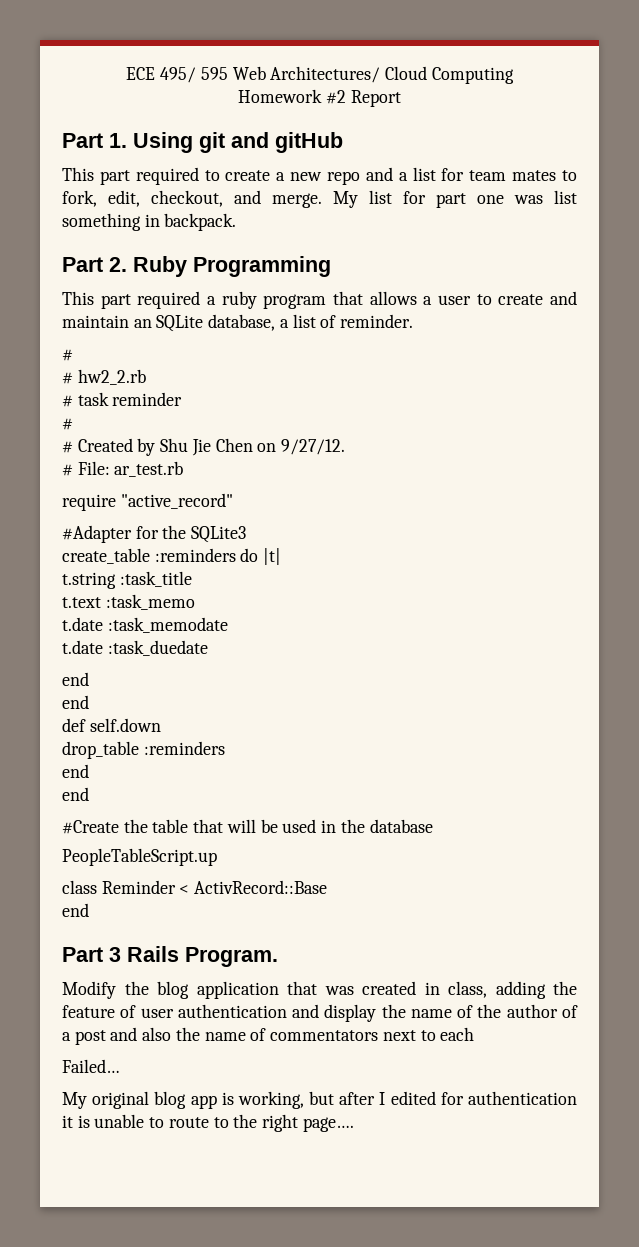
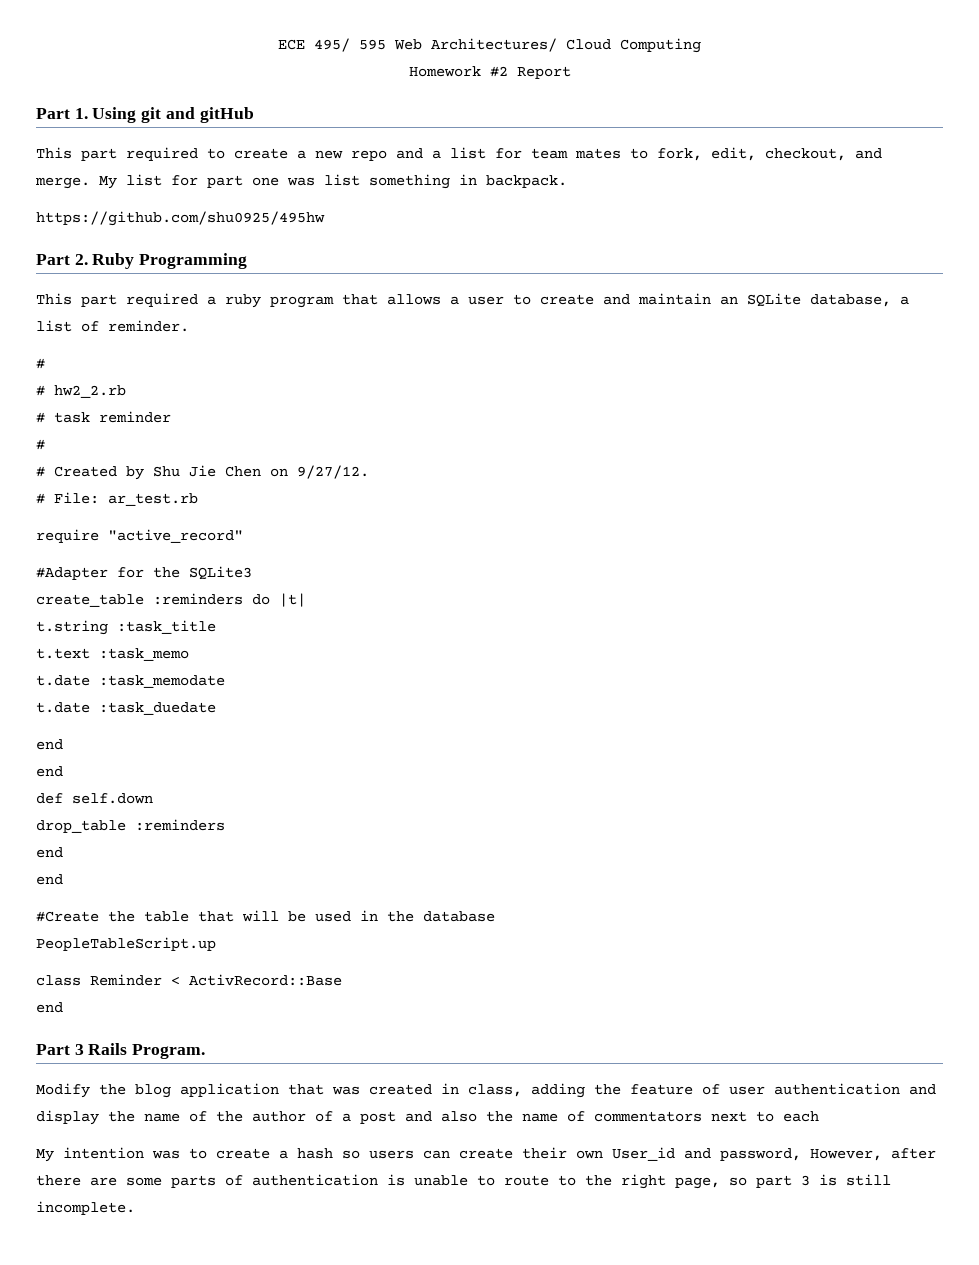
(237, 222) none -> [36,211,325,226] // https://github.com/shu0925/495hw
[62,1059,120,1073] [62,1091,577,1109] [62,1115,73,1128] // Failed… // My original blog app is working, but after I edited for authentication it -> [36,1147,936,1162] [36,1174,378,1188] // My intention was to create a hash so users can create their own User_id and password, However, after there are some parts of authentication
[302,1117,354,1132] page…. -> [675,1174,891,1189] [36,1201,135,1215] page, so part 3 is still incomplete.

